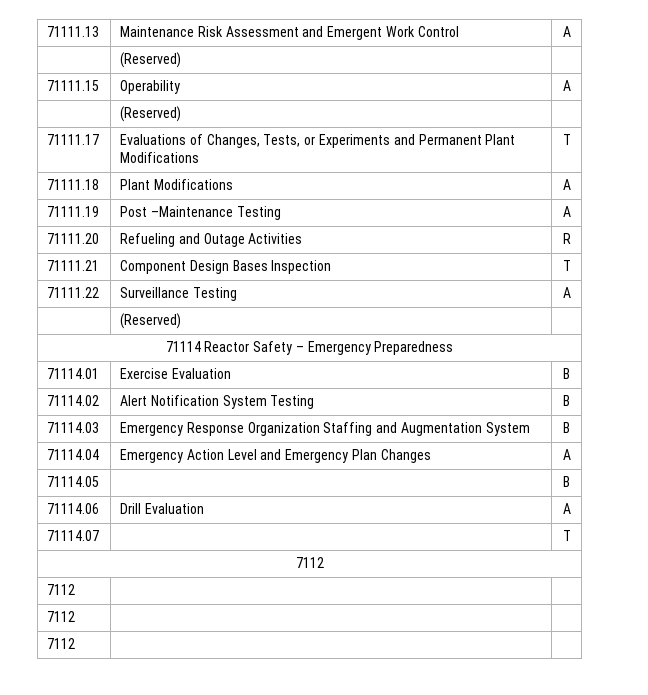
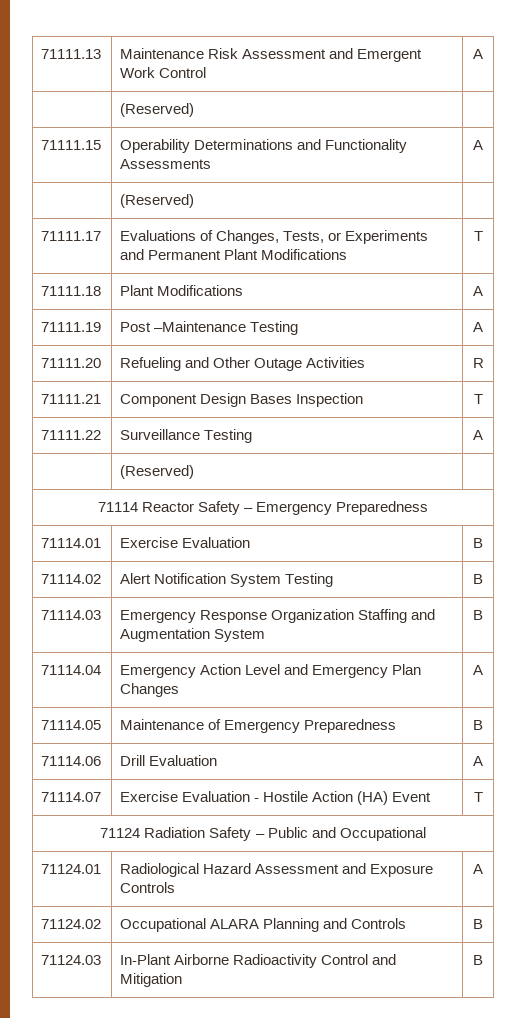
(181, 87) none -> [194,139,408,153] [120,159,212,169] Determinations and Functionality Assessments
(200, 238) none -> [213,357,251,368] Other
(100, 481) none -> [120,719,397,733] Maintenance of Emergency Preparedness
[562,530,571,541] [295,557,324,568] [47,584,76,595] [47,611,76,622] [47,638,76,649] | T // 7112 // 7112 | | // 7112 | | // 7112 | | -> [120,791,432,805] [473,792,483,802] [100,827,426,841] [41,864,102,874] [120,863,434,877] [120,882,176,893] [473,864,483,874] [41,919,102,929] [120,918,407,932] [473,919,483,929] [41,955,102,965] [120,954,397,968] [120,973,183,987] [473,955,483,965] Exercise Evaluation - Hostile Action (HA) Event | T // 71124 Radiation Safety – Public and Occupational // 71124.01 | Radiological Hazard Assessment and Exposure Controls | A // 71124.02 | Occupational ALARA Planning and Controls | B // 71124.03 | In-Plant Airborne Radioactivity Control and Mitigation | B

